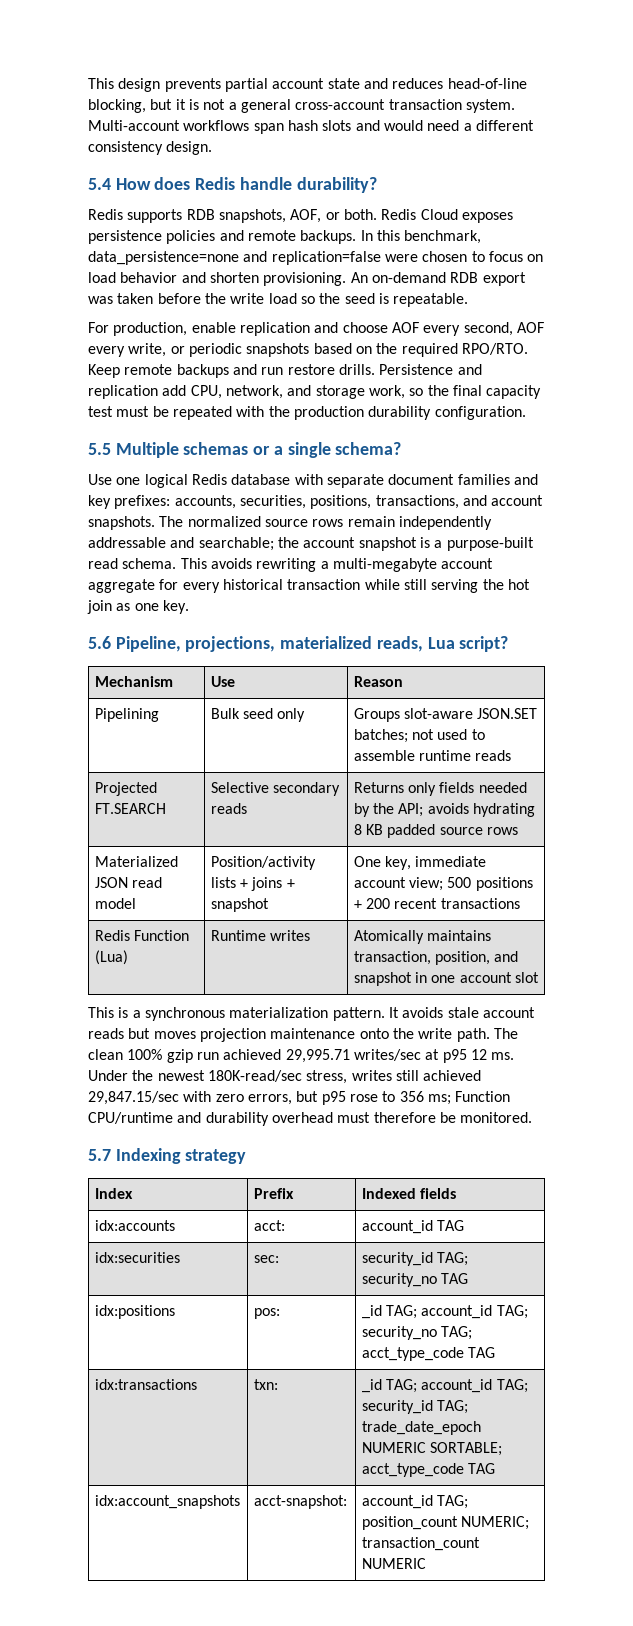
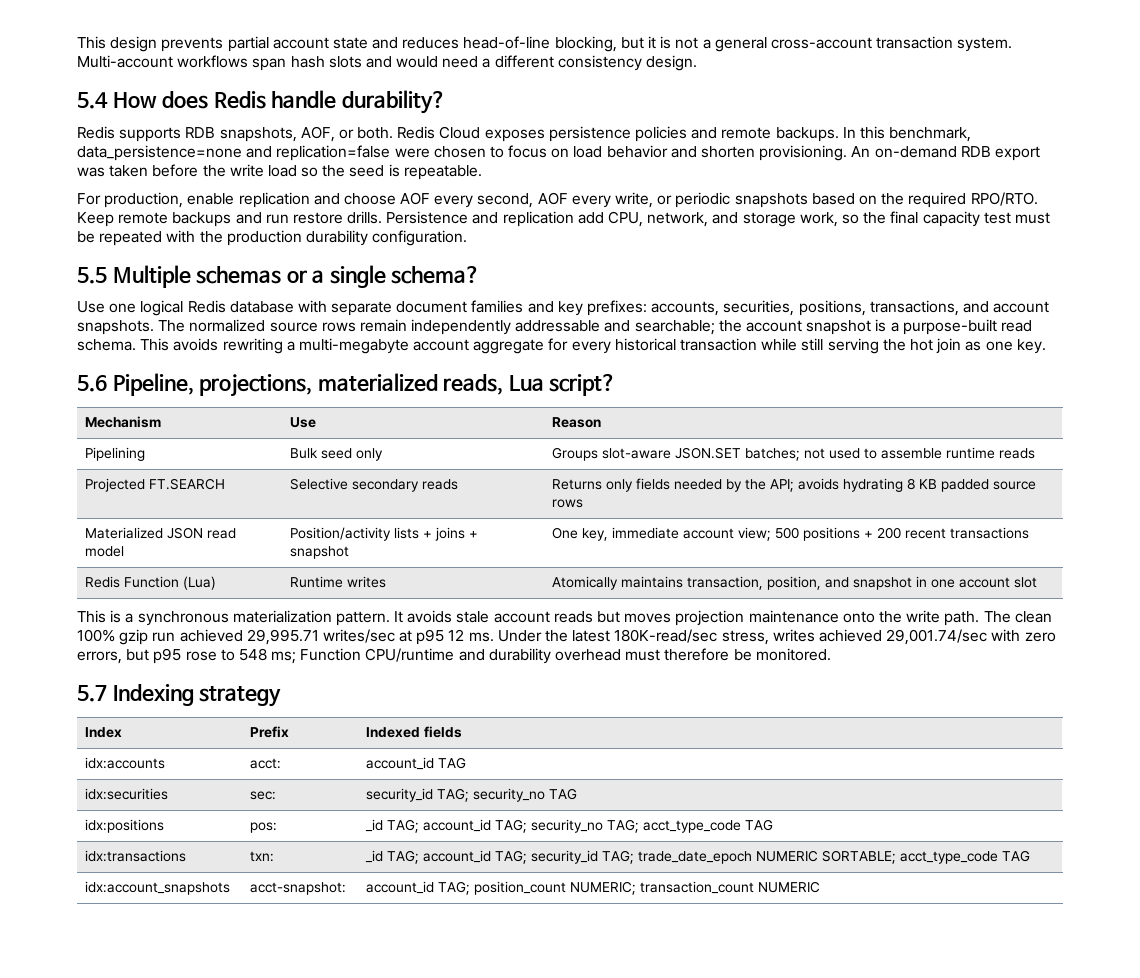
[157,1070,205,1081] newest -> [572,630,611,642] latest
[395,1070,482,1081] [88,1091,179,1105] still achieved 29,847.15/sec -> [818,629,988,645] achieved 29,001.74/sec
[399,1091,424,1102] 356 -> [238,648,267,661] 548

